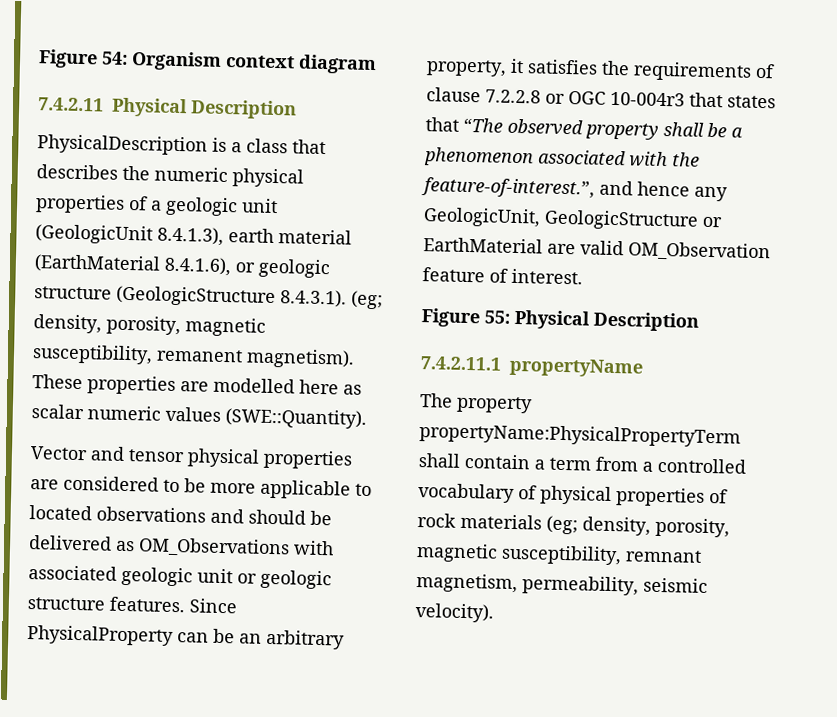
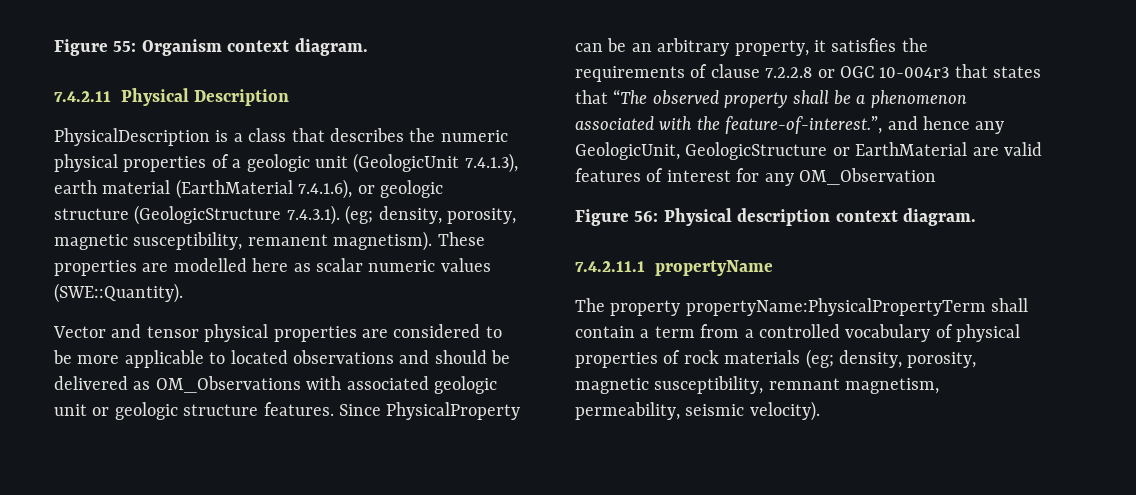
[38,49,128,69] Figure 54: -> [54,39,137,56] Figure 55:
[298,54,377,75] diagram -> [294,38,368,56] diagram.
[157,226,224,246] 8.4.1.3), -> [464,153,518,173] 7.4.1.3),
[164,256,232,277] 8.4.1.6), -> [298,179,353,199] 7.4.1.6),
[280,289,347,308] 8.4.3.1). -> [286,205,340,225] 7.4.3.1).
[628,241,771,262] [422,267,583,285] [421,308,699,332] OM_Observation feature of interest. // Figure 55: Physical Description -> [575,168,936,186] [575,208,976,226] features of interest for any OM_Observation // Figure 56: Physical description context diagram.

